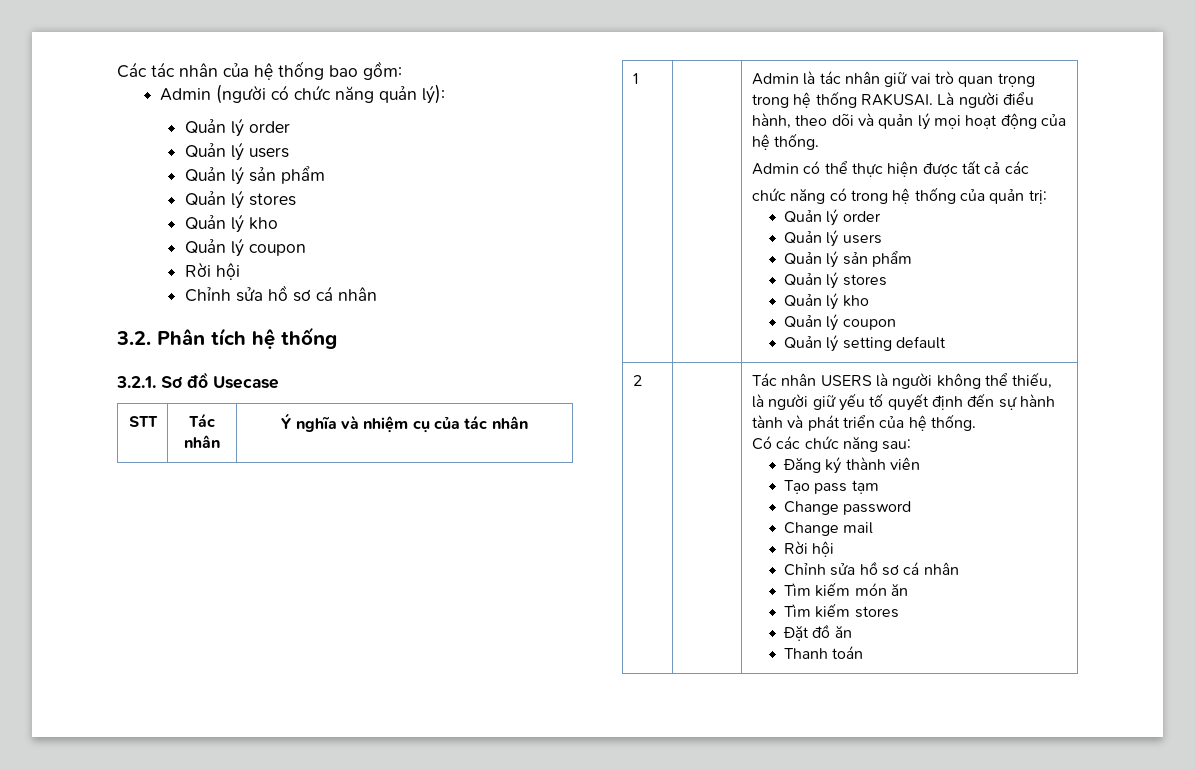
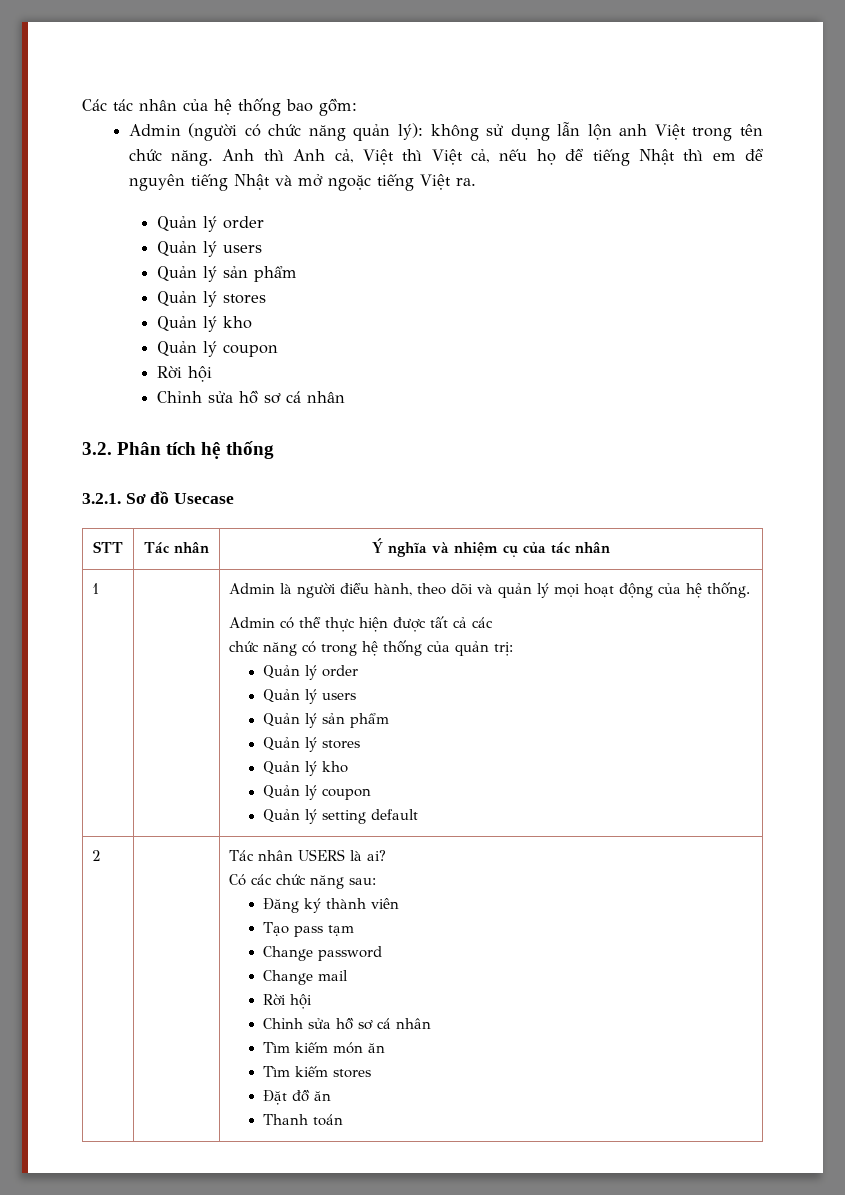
(446, 94) none -> [430,122,764,141] [128,148,764,166] [128,174,476,191] không sử dụng lẫn lộn anh Việt trong tên chức năng. Anh thì Anh cả, Việt thì Việt cả, nếu họ để tiếng Nhật thì em để nguyên tiếng Nhật và mở ngoặc tiếng Việt ra.
[819,71,1035,87] [751,91,955,108] tác nhân giữ vai trò quan trọng trong hệ thống RAKUSAI. Là -> (293, 588) none
[892,372,1053,389] [751,393,1055,411] [751,414,976,431] người không thể thiếu, là người giữ yếu tố quyết định đến sự hành tành và phát triển của hệ thống. -> [367,850,387,861] ai?

